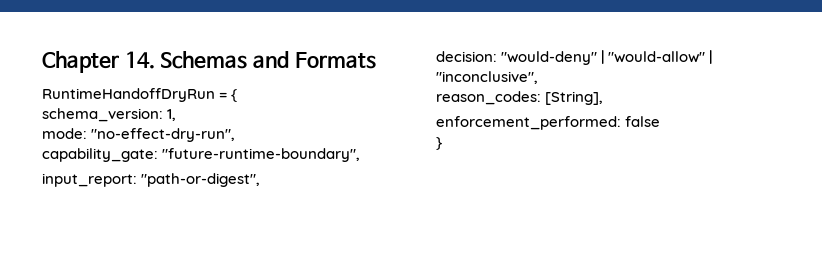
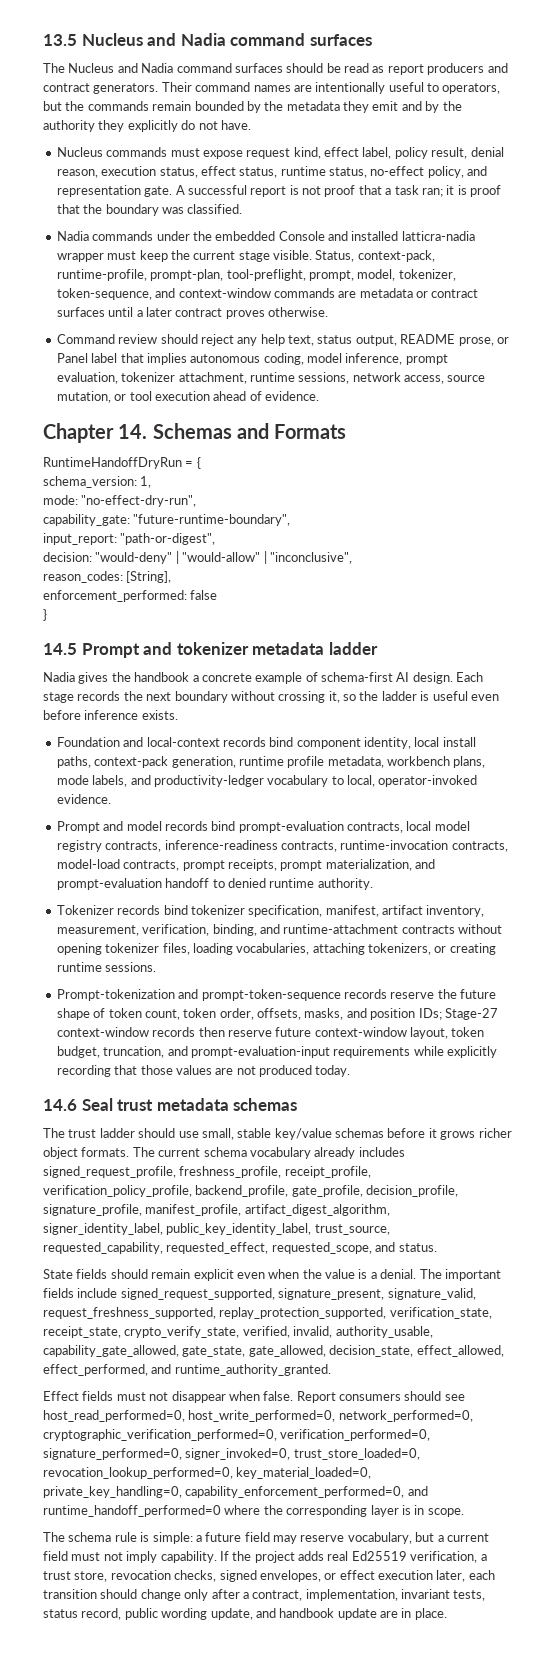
(42, 62) none -> [43,33,372,46] [43,63,508,75] [43,82,501,94] [43,101,462,113] [43,120,251,132] [56,147,504,159] [56,166,488,178] [56,185,501,197] [56,204,243,216] [56,231,475,241] [56,250,435,262] [56,269,456,281] [56,288,479,300] [56,307,328,319] [56,334,509,346] [56,353,448,365] [56,372,486,384] [56,391,319,403] 13.5 Nucleus and Nadia command surfaces // The Nucleus and Nadia command surfaces should be read as report producers and contract generators. Their command names are intentionally useful to operators, but the commands remain bounded by the metadata they emit and by the authority they explicitly do not have. // Nucleus commands must expose request kind, effect label, policy result, denial reason, execution status, effect status, runtime status, no-effect policy, and representation gate. A successful report is not proof that a task ran; it is proof that the boundary was classified. // Nadia commands under the embedded Console and installed latticra-nadia wrapper must keep the current stage visible. Status, context-pack, runtime-profile, prompt-plan, tool-preflight, prompt, model, tokenizer, token-sequence, and context-window commands are metadata or contract surfaces until a later contract proves otherwise. // Command review should reject any help text, status output, README prose, or Panel label that implies autonomous coding, model inference, prompt evaluation, tokenizer attachment, runtime sessions, network access, source mutation, or tool execution ahead of evidence. //
(442, 143) none -> [43,642,378,658] [43,672,484,684] [43,691,499,703] [43,710,178,720] [56,737,476,749] [56,756,486,768] [56,775,478,787] [56,794,111,804] [56,821,470,833] [56,840,508,852] [56,859,435,871] [56,878,373,890] [56,905,485,917] [56,924,502,936] [56,943,496,955] [56,962,157,972] [56,989,496,1001] [56,1008,498,1020] [56,1027,485,1039] [56,1046,497,1058] [56,1065,351,1077] [43,1098,298,1111] [43,1128,512,1140] [43,1147,405,1159] [43,1166,371,1178] [43,1185,459,1197] [43,1204,390,1216] [43,1223,390,1235] [43,1242,437,1254] [43,1269,501,1281] [43,1288,476,1300] [43,1307,492,1319] [43,1326,433,1338] [43,1345,504,1357] [43,1364,331,1376] [43,1391,465,1403] [43,1410,473,1422] [43,1429,431,1441] [43,1448,420,1460] [43,1467,372,1479] [43,1486,428,1498] [43,1505,464,1517] [43,1532,489,1544] [43,1551,487,1563] [43,1570,495,1582] [43,1589,486,1601] [43,1608,447,1620] // 14.5 Prompt and tokenizer metadata ladder // Nadia gives the handbook a concrete example of schema-first AI design. Each stage records the next boundary without crossing it, so the ladder is useful even before inference exists. // Foundation and local-context records bind component identity, local install paths, context-pack generation, runtime profile metadata, workbench plans, mode labels, and productivity-ledger vocabulary to local, operator-invoked evidence. // Prompt and model records bind prompt-evaluation contracts, local model registry contracts, inference-readiness contracts, runtime-invocation contracts, model-load contracts, prompt receipts, prompt materialization, and prompt-evaluation handoff to denied runtime authority. // Tokenizer records bind tokenizer specification, manifest, artifact inventory, measurement, verification, binding, and runtime-attachment contracts without opening tokenizer files, loading vocabularies, attaching tokenizers, or creating runtime sessions. // Prompt-tokenization and prompt-token-sequence records reserve the future shape of token count, token order, offsets, masks, and position IDs; Stage-27 context-window records then reserve future context-window layout, token budget, truncation, and prompt-evaluation-input requirements while explicitly recording that those values are not produced today. // 14.6 Seal trust metadata schemas // The trust ladder should use small, stable key/value schemas before it grows richer object formats. The current schema vocabulary already includes signed_request_profile, freshness_profile, receipt_profile, verification_policy_profile, backend_profile, gate_profile, decision_profile, signature_profile, manifest_profile, artifact_digest_algorithm, signer_identity_label, public_key_identity_label, trust_source, requested_capability, requested_effect, requested_scope, and status. // State fields should remain explicit even when the value is a denial. The important fields include signed_request_supported, signature_present, signature_valid, request_freshness_supported, replay_protection_supported, verification_state, receipt_state, crypto_verify_state, verified, invalid, authority_usable, capability_gate_allowed, gate_state, gate_allowed, decision_state, effect_allowed, effect_performed, and runtime_authority_granted. // Effect fields must not disappear when false. Report consumers should see host_read_performed=0, host_write_performed=0, network_performed=0, cryptographic_verification_performed=0, verification_performed=0, signature_performed=0, signer_invoked=0, trust_store_loaded=0, revocation_lookup_performed=0, key_material_loaded=0, private_key_handling=0, capability_enforcement_performed=0, and runtime_handoff_performed=0 where the corresponding layer is in scope. // The schema rule is simple: a future field may reserve vocabulary, but a current field must not imply capability. If the project adds real Ed25519 verification, a trust store, revocation checks, signed envelopes, or effect execution later, each transition should change only after a contract, implementation, invariant tests, status record, public wording update, and handbook update are in place.

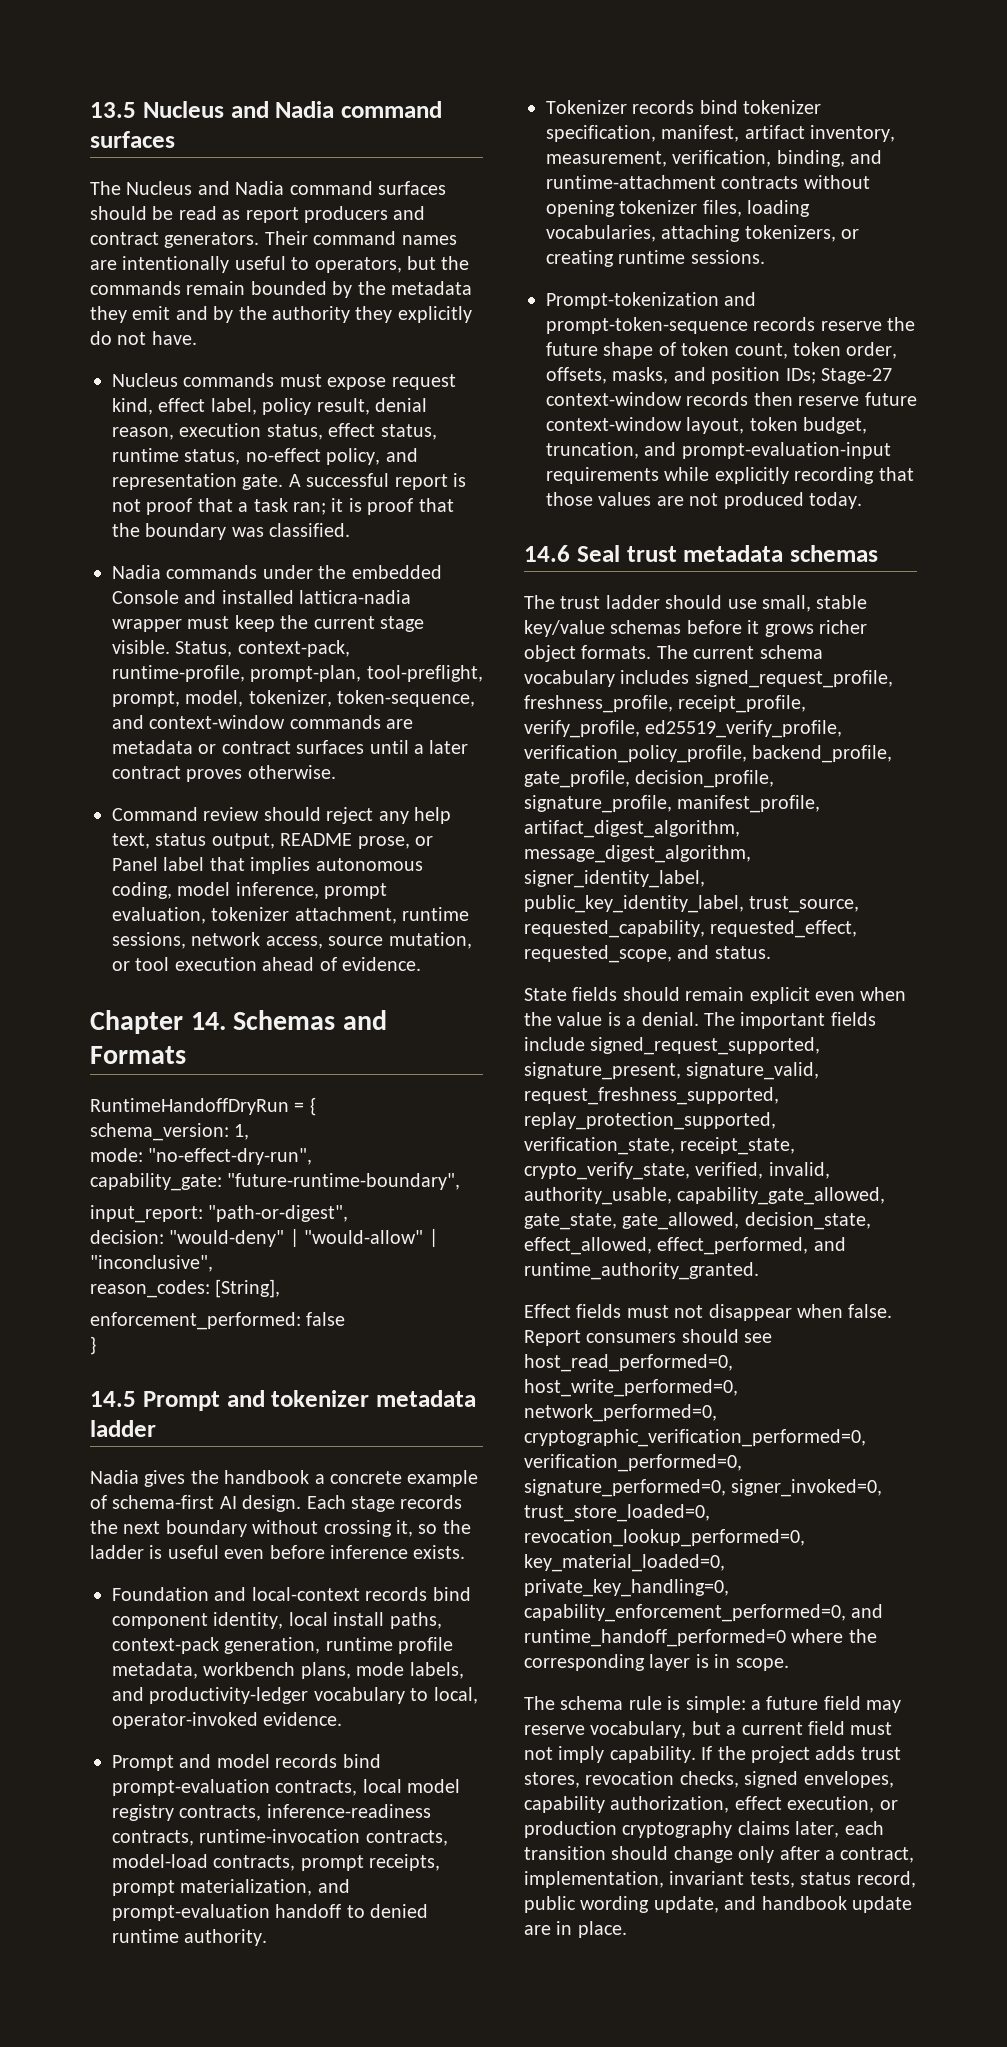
[314,1147,356,1159] already -> (615, 678) none
(371, 1172) none -> [524,720,843,738] verify_profile, ed25519_verify_profile,
(390, 1210) none -> [524,845,751,863] message_digest_algorithm,
[327,1551,487,1563] [43,1570,433,1582] real Ed25519 verification, a trust store, revocation checks, signed envelopes, or effect execution -> [860,1747,901,1760] [524,1771,894,1788] [524,1796,898,1813] [524,1821,790,1838] trust stores, revocation checks, signed envelopes, capability authorization, effect execution, or production cryptography claims

